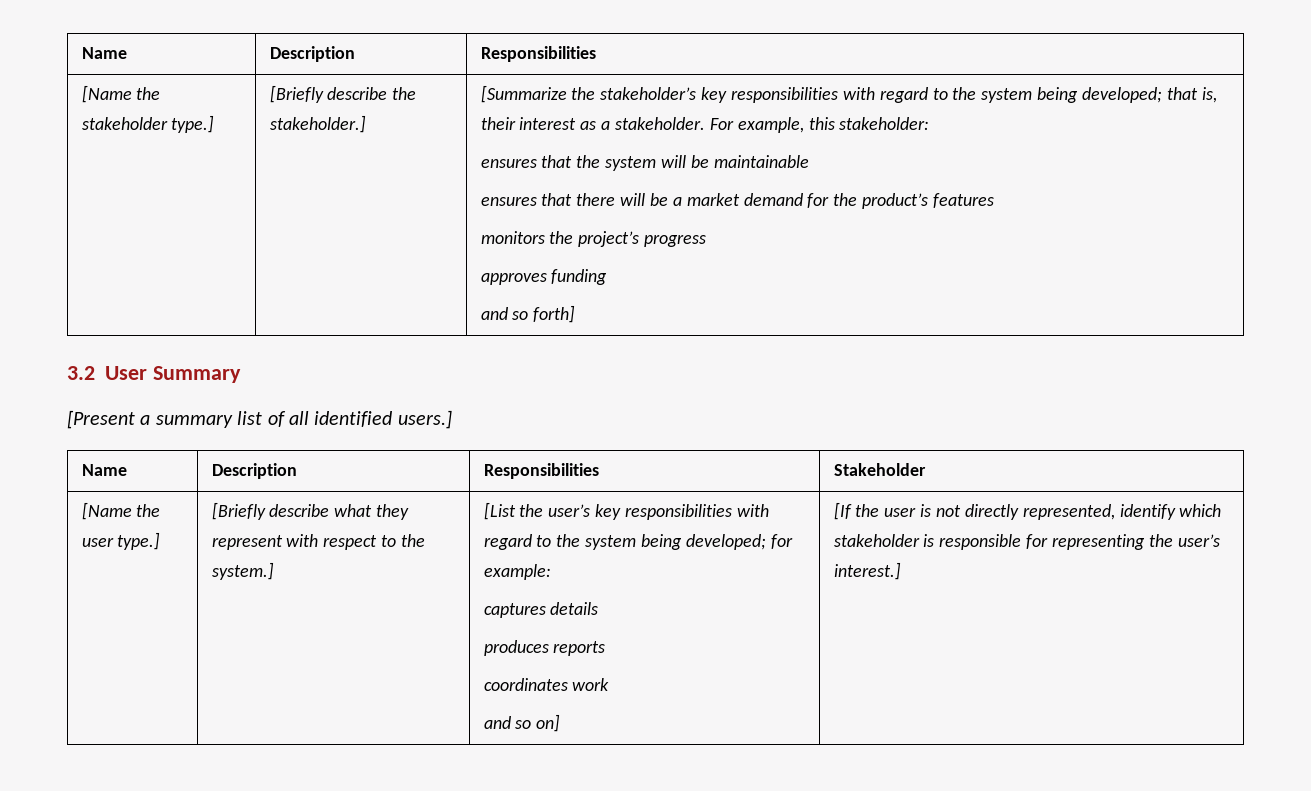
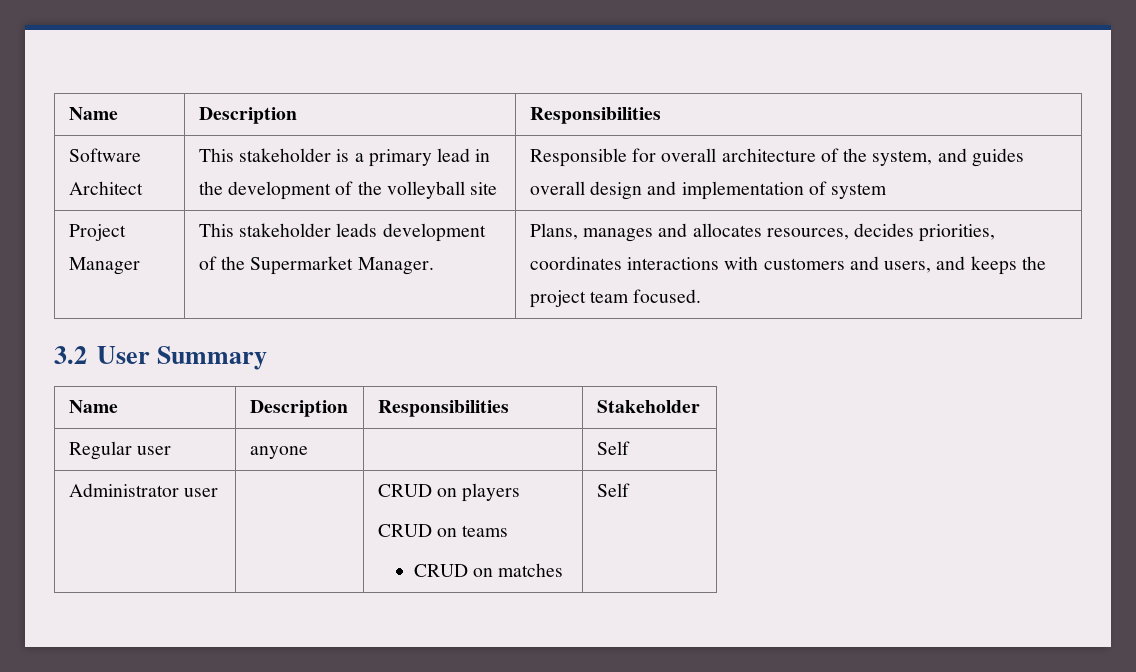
[81,85,161,103] [81,115,215,133] [269,85,417,103] [269,115,366,133] [480,85,1217,103] [480,117,930,133] [480,155,809,171] [480,193,995,209] [480,231,707,247] [480,269,608,285] [480,305,576,323] [67,366,241,383] [67,410,452,429] [Name the stakeholder type.] | [Briefly describe the stakeholder.] | [Summarize the stakeholder’s key responsibilities with regard to the system being developed; that is, their interest as a stakeholder. For example, this stakeholder: // ensures that the system will be maintainable // ensures that there will be a market demand for the product’s features // monitors the project’s progress // approves funding // and so forth] // 3.2 User Summary // [Present a summary list of all identified users.] -> [68,148,141,162] [68,181,143,195] [198,148,491,167] [198,181,498,200] [529,148,1024,167] [529,181,888,200] [68,224,126,241] [68,257,140,275] [198,223,486,242] [198,256,434,275] [529,223,996,242] [529,256,1046,275] [529,289,702,308] [54,346,267,370] Software Architect | This stakeholder is a primary lead in the development of the volleyball site | Responsible for overall architecture of the system, and guides overall design and implementation of system // Project Manager | This stakeholder leads development of the Supermarket Manager. | Plans, manages and allocates resources, decides priorities, coordinates interactions with customers and users, and keeps the project team focused. // 3.2 User Summary
[81,502,161,520] [81,532,161,550] [211,502,410,520] [211,534,425,550] [211,562,274,580] [483,502,769,520] [483,534,793,550] [483,564,551,580] [483,602,599,618] [483,640,606,656] [483,678,610,691] [483,714,561,732] [833,502,1222,520] [833,534,1220,550] [833,562,901,580] [Name the user type.] | [Briefly describe what they represent with respect to the system.] | [List the user’s key responsibilities with regard to the system being developed; for example: // captures details // produces reports // coordinates work // and so on] | [If the user is not directly represented, identify which stakeholder is responsible for representing the user’s interest.] -> [68,441,171,460] [249,446,308,459] [596,441,630,455] [68,483,218,497] [377,483,521,502] [377,524,509,537] [413,563,564,577] [596,483,630,497] Regular user | anyone | | Self // Administrator user | | CRUD on players // CRUD on teams // CRUD on matches | Self

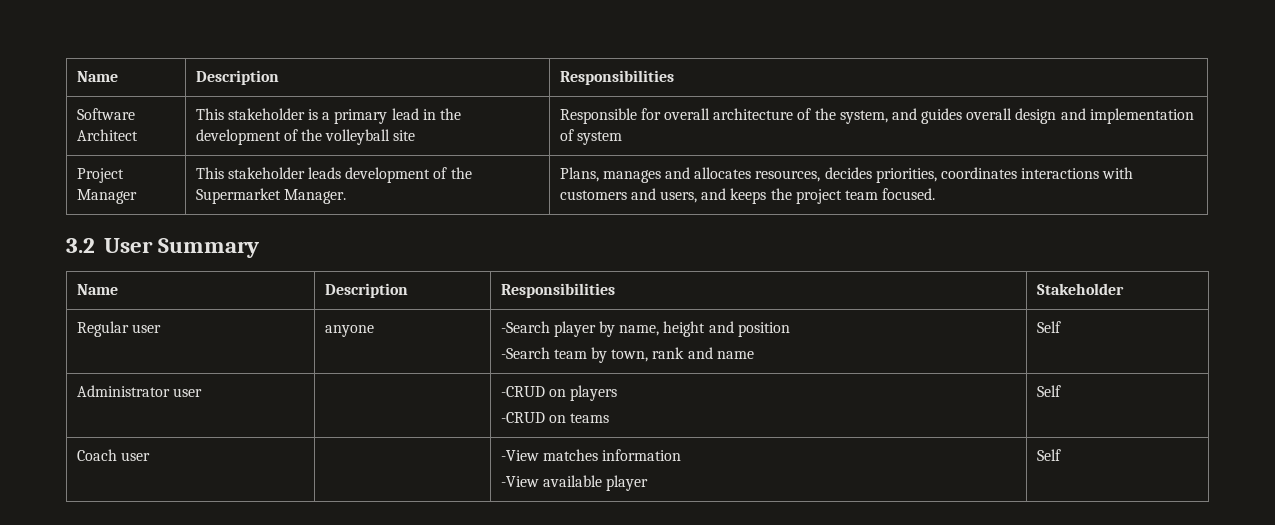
(308, 452) none -> [500,321,790,337] [500,347,754,363] -Search player by name, height and position // -Search team by town, rank and name
[377,484,432,497] CRUD -> [500,386,545,397] -CRUD
[377,524,432,537] CRUD -> [500,412,545,423] -CRUD
[413,563,564,577] // CRUD on matches -> [1036,385,1061,397] [76,449,150,461] [500,449,681,461] [500,475,648,491] | Self // Coach user | | -View matches information // -View available player

